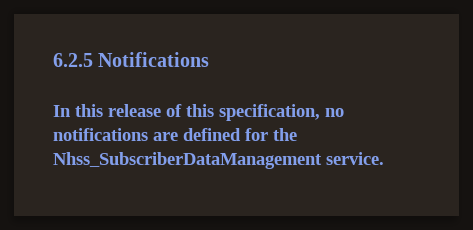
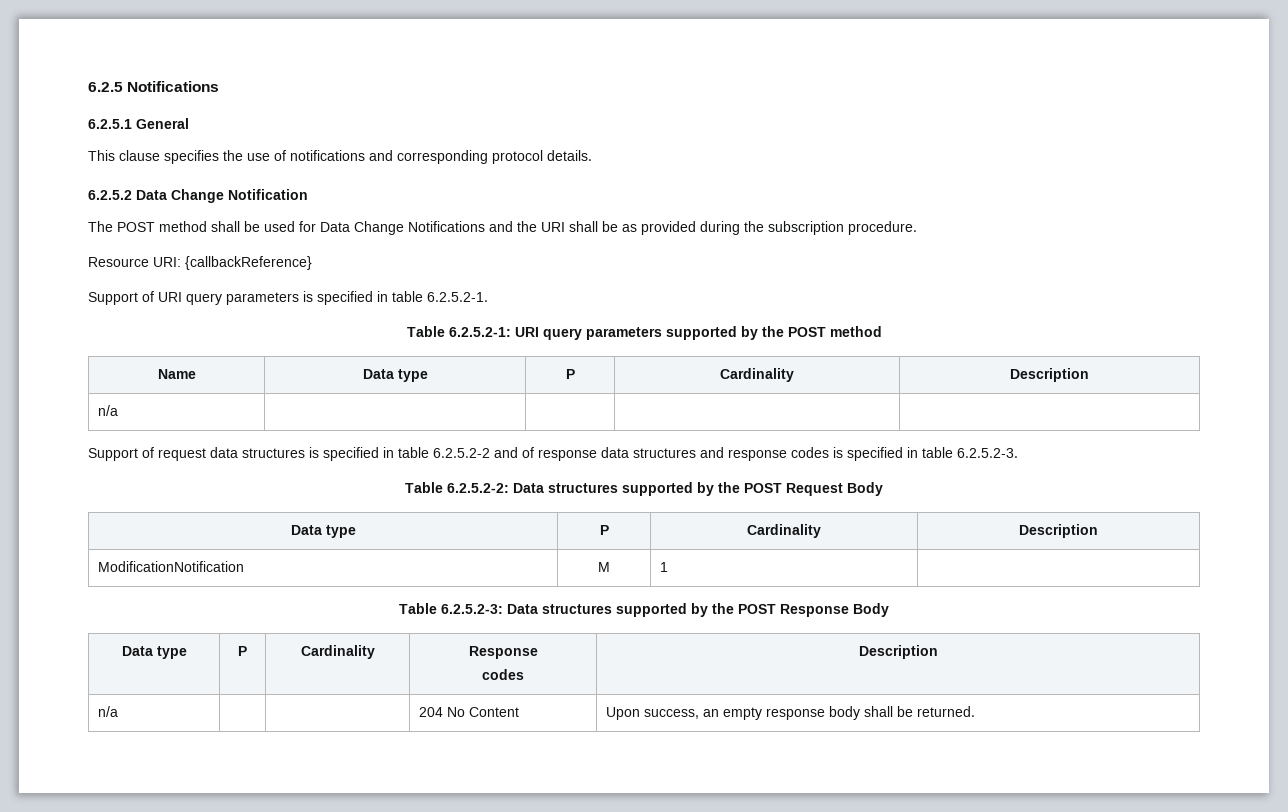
[53,104,344,121] [53,128,297,141] [53,152,384,169] In this release of this specification, no notifications are defined for the Nhss_SubscriberDataManagement service. -> [88,118,189,129] [88,150,592,164] [88,189,308,203] [88,221,917,235] [88,256,312,270] [88,291,488,305] [406,326,882,340] [157,369,196,379] [362,369,428,382] [565,369,575,379] [720,368,794,382] [1010,368,1089,382] [98,405,119,416] [88,447,1018,461] [405,482,883,496] [290,525,356,538] [599,525,609,535] [747,524,821,538] [1019,524,1098,538] [98,561,245,572] [598,562,610,572] [660,562,669,572] [399,603,889,617] [121,646,187,659] [238,646,247,656] [300,645,375,659] [468,646,538,659] [482,669,524,680] [858,645,938,659] [98,706,119,717] [419,707,520,717] [606,706,976,720] 6.2.5.1 General // This clause specifies the use of notifications and corresponding protocol details. // 6.2.5.2 Data Change Notification // The POST method shall be used for Data Change Notifications and the URI shall be as provided during the subscription procedure. // Resource URI: {callbackReference} // Support of URI query parameters is specified in table 6.2.5.2-1. // Table 6.2.5.2-1: URI query parameters supported by the POST method // Name | Data type | P | Cardinality | Description // n/a | | | | // Support of request data structures is specified in table 6.2.5.2-2 and of response data structures and response codes is specified in table 6.2.5.2-3. // Table 6.2.5.2-2: Data structures supported by the POST Request Body // Data type | P | Cardinality | Description // ModificationNotification | M | 1 | // Table 6.2.5.2-3: Data structures supported by the POST Response Body // Data type | P | Cardinality | Response // codes | Description // n/a | | | 204 No Content | Upon success, an empty response body shall be returned.

